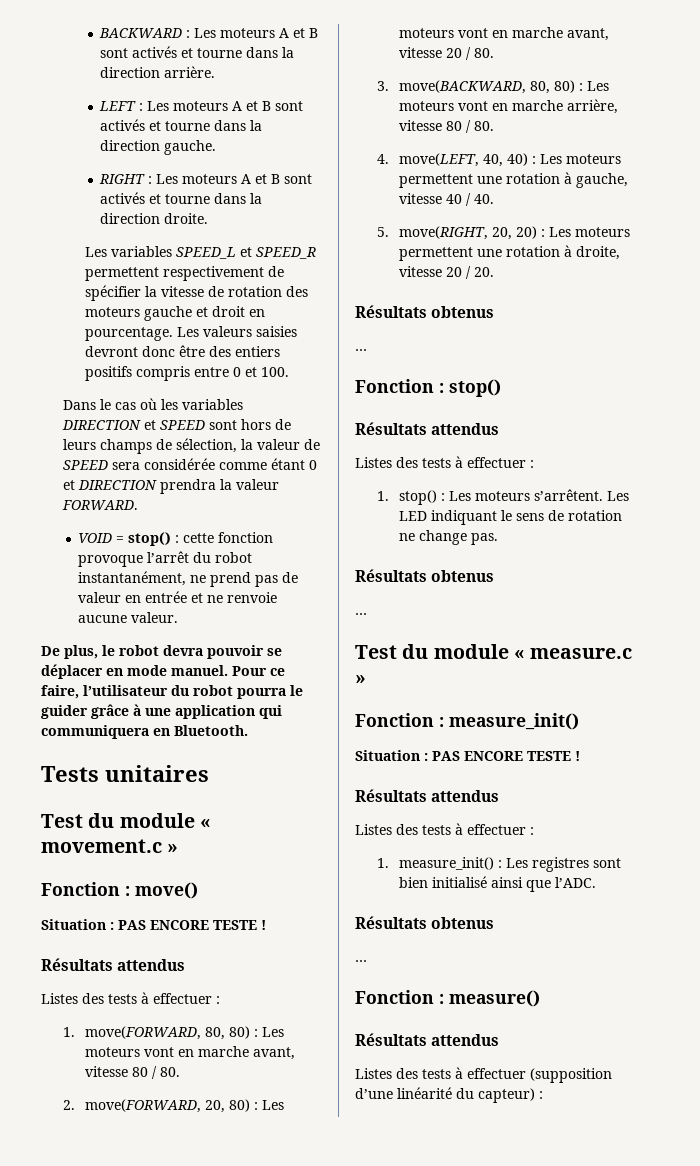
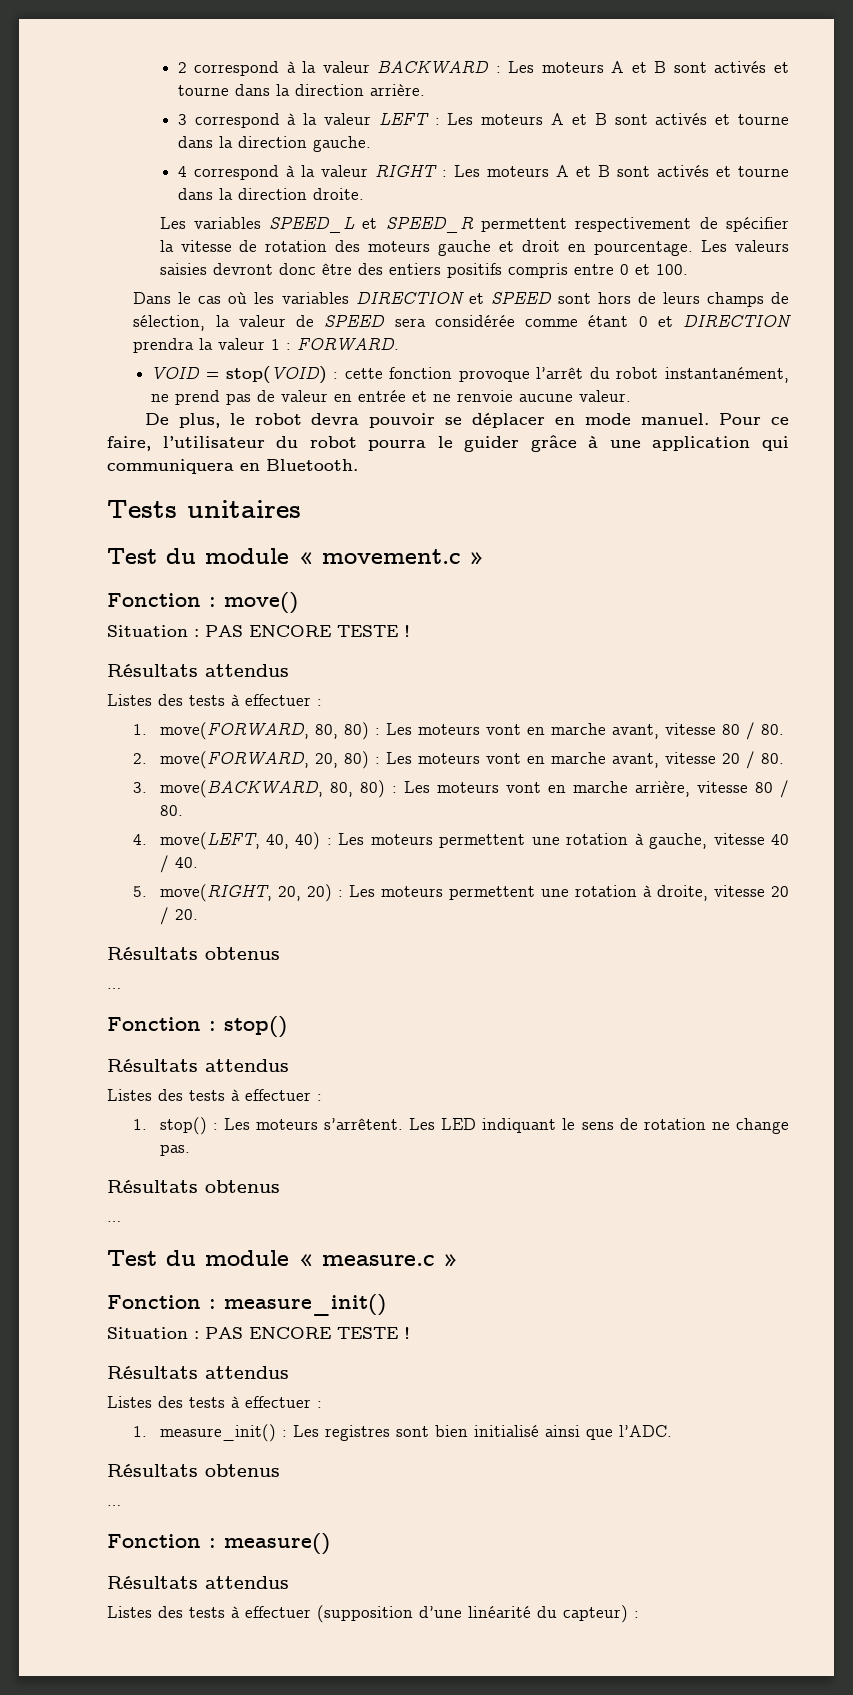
(99, 33) none -> [177,61,370,76] 2 correspond à la valeur
(216, 72) none -> [177,113,371,128] 3 correspond à la valeur
(217, 147) none -> [177,165,368,180] 4 correspond à la valeur
(280, 484) none -> [271,339,292,350] 1 :
[128,532,172,546] stop() -> [225,366,327,384] stop(VOID)

